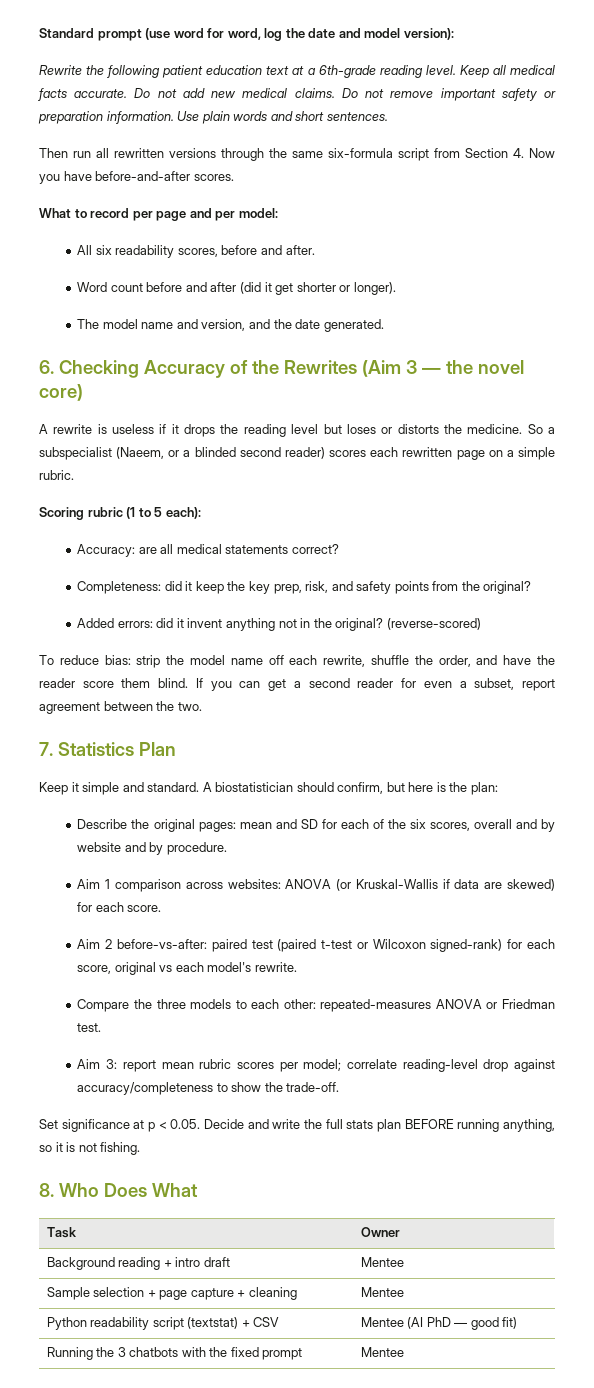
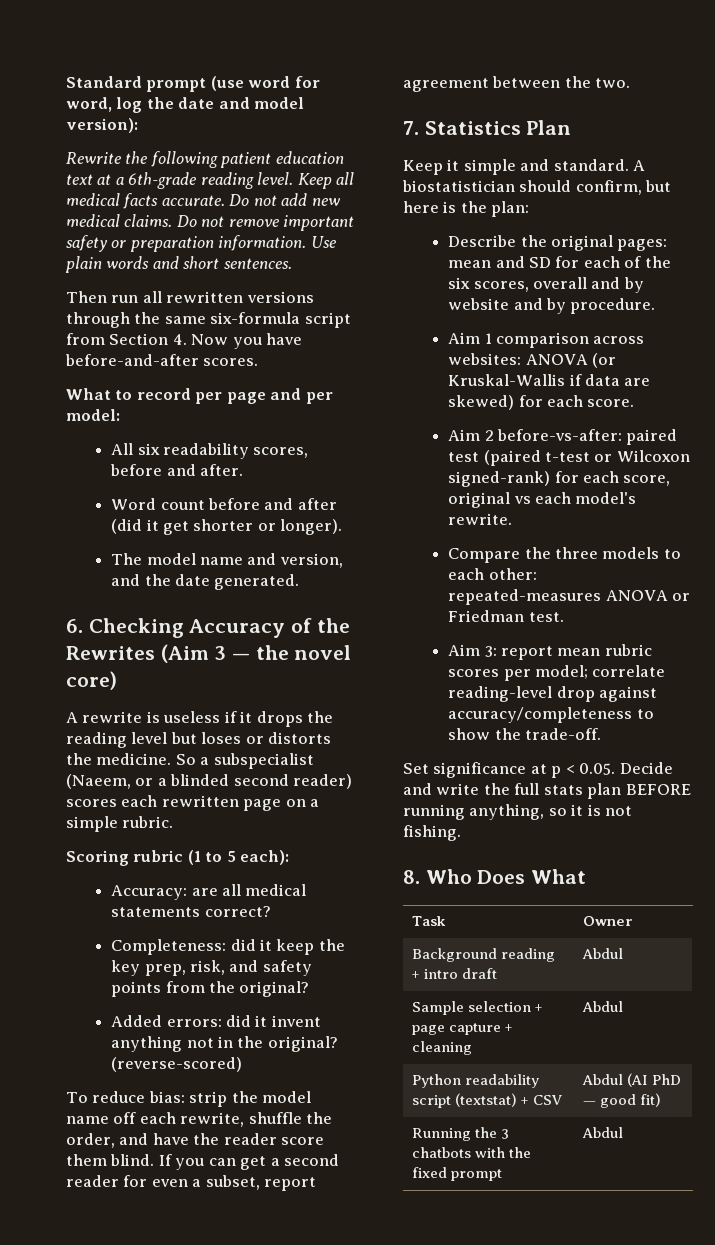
[360,1257,404,1267] Mentee -> [581,948,623,959] Abdul
[360,1287,404,1297] Mentee -> [581,1001,623,1012] Abdul
[360,1317,404,1327] Mentee -> [581,1074,623,1085] Abdul
[360,1347,404,1357] Mentee -> [581,1127,623,1138] Abdul

